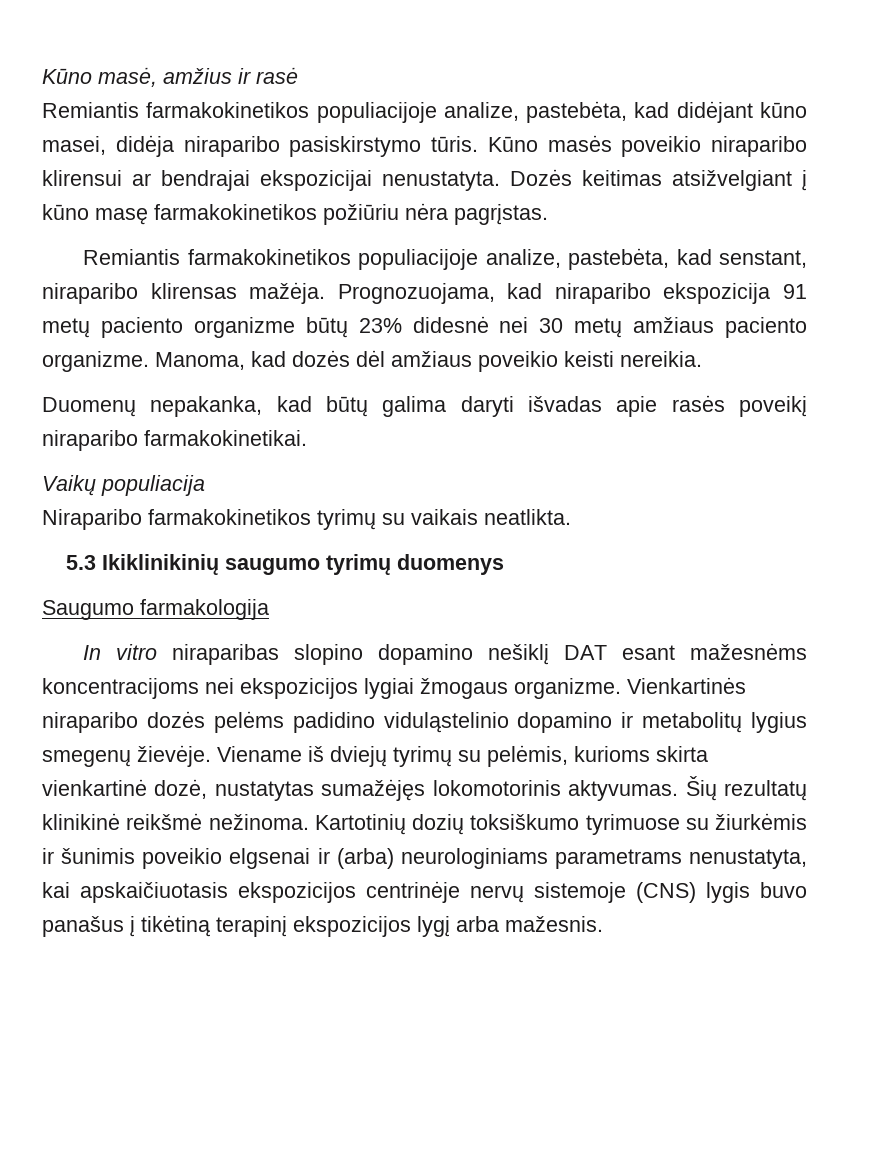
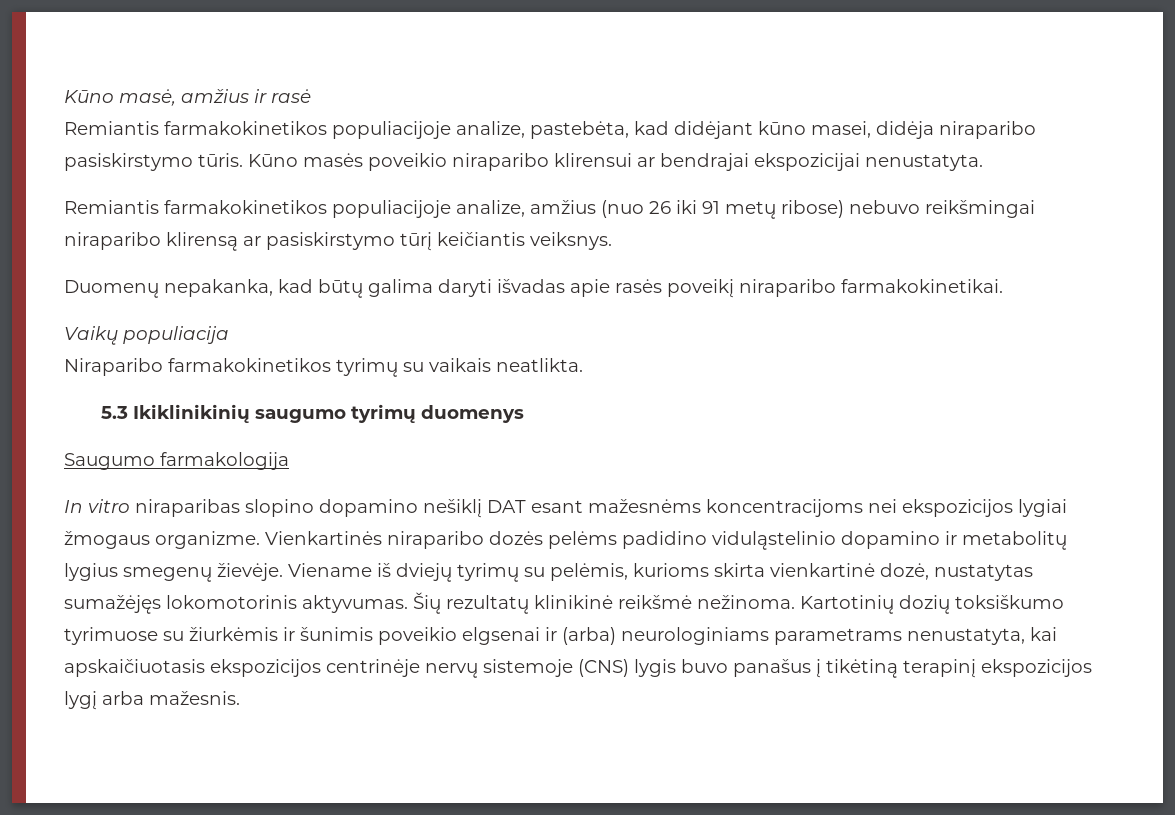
[510,169,807,191] [42,203,548,225] [83,248,807,270] [42,282,807,304] [42,316,807,338] [42,350,702,372] Dozės keitimas atsižvelgiant į kūno masę farmakokinetikos požiūriu nėra pagrįstas. // Remiantis farmakokinetikos populiacijoje analize, pastebėta, kad senstant, niraparibo klirensas mažėja. Prognozuojama, kad niraparibo ekspozicija 91 metų paciento organizme būtų 23% didesnė nei 30 metų amžiaus paciento organizme. Manoma, kad dozės dėl amžiaus poveikio keisti nereikia. -> [64,200,1035,219] [64,232,612,251] // Remiantis farmakokinetikos populiacijoje analize, amžius (nuo 26 iki 91 metų ribose) nebuvo reikšmingai niraparibo klirensą ar pasiskirstymo tūrį keičiantis veiksnys.

